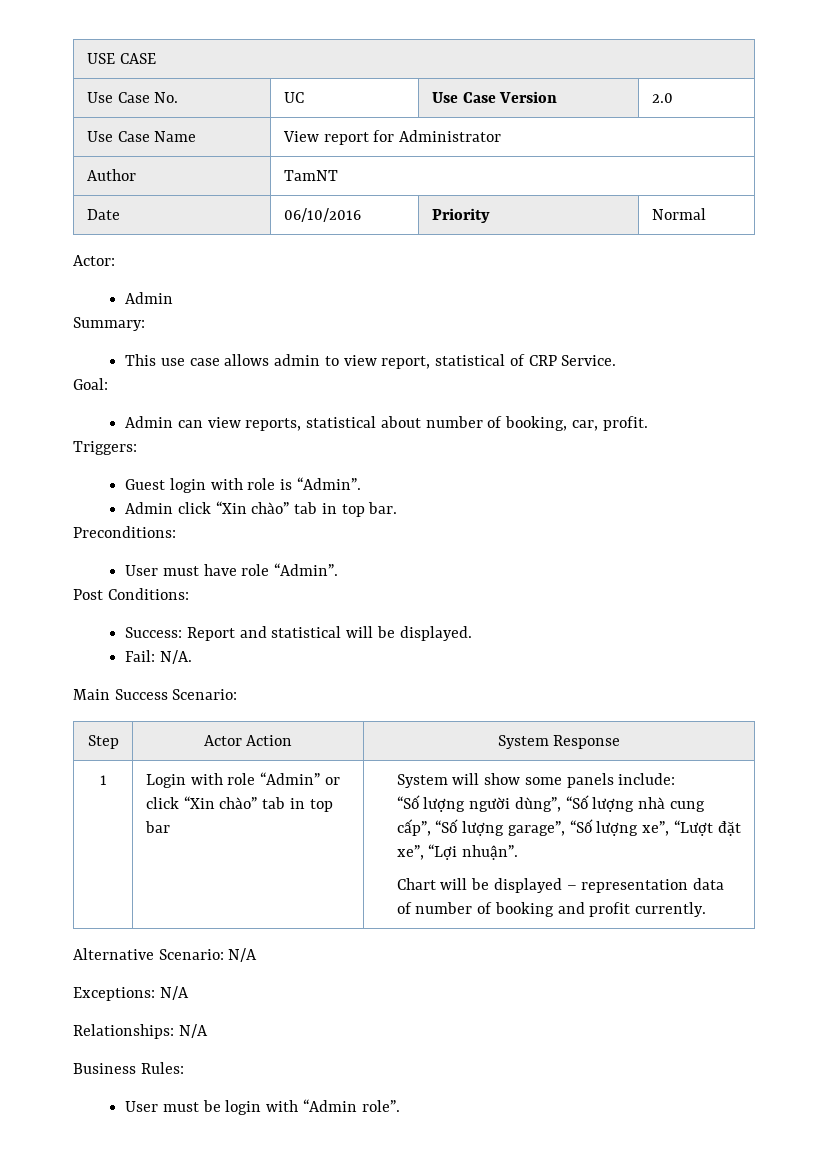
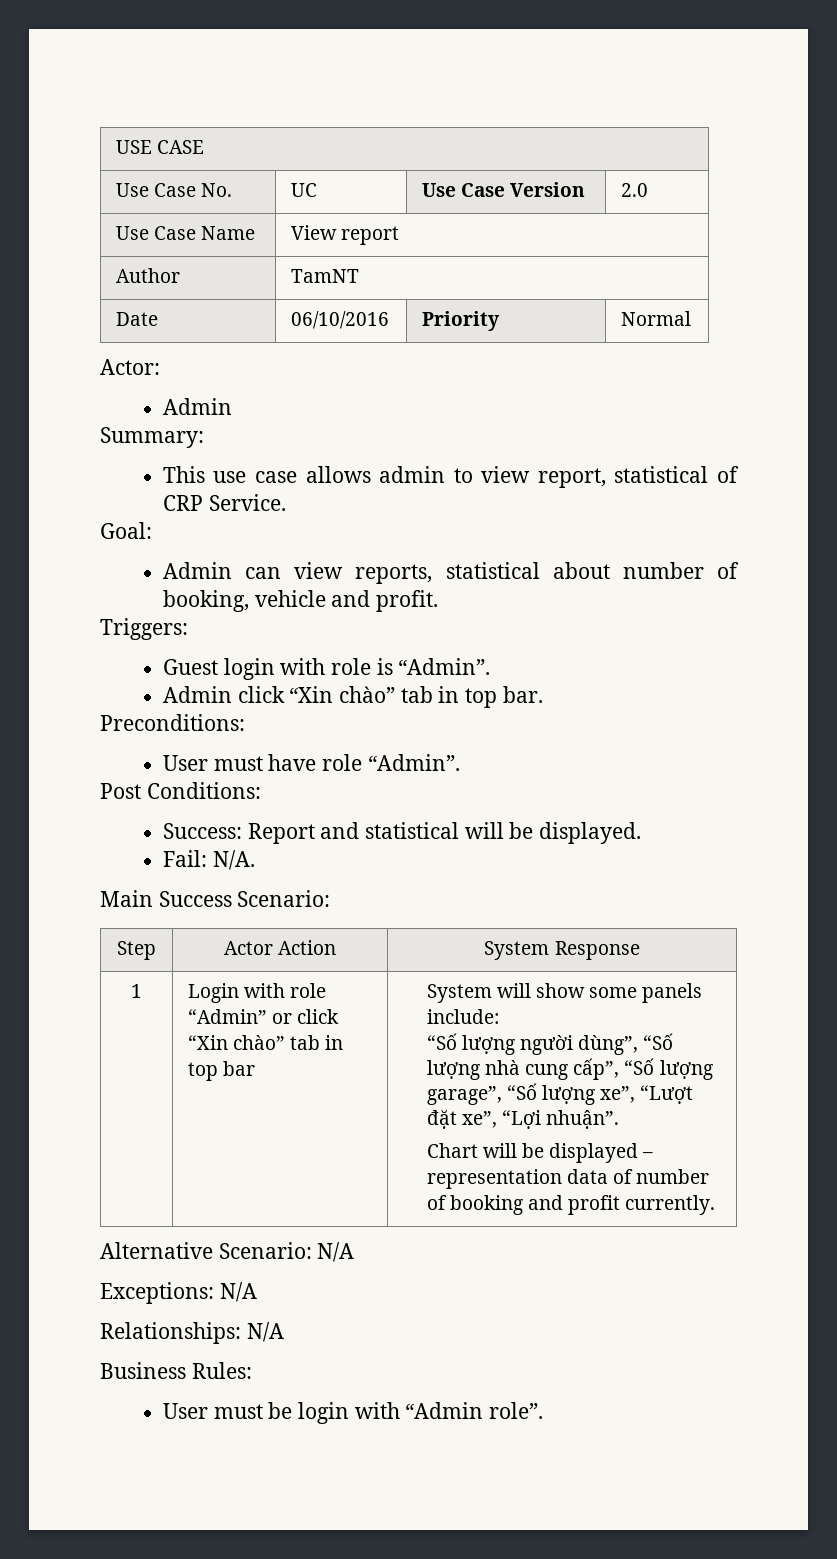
[373,130,502,142] for Administrator -> (400, 235) none
[571,420,598,431] car, -> [254,590,371,607] vehicle and

